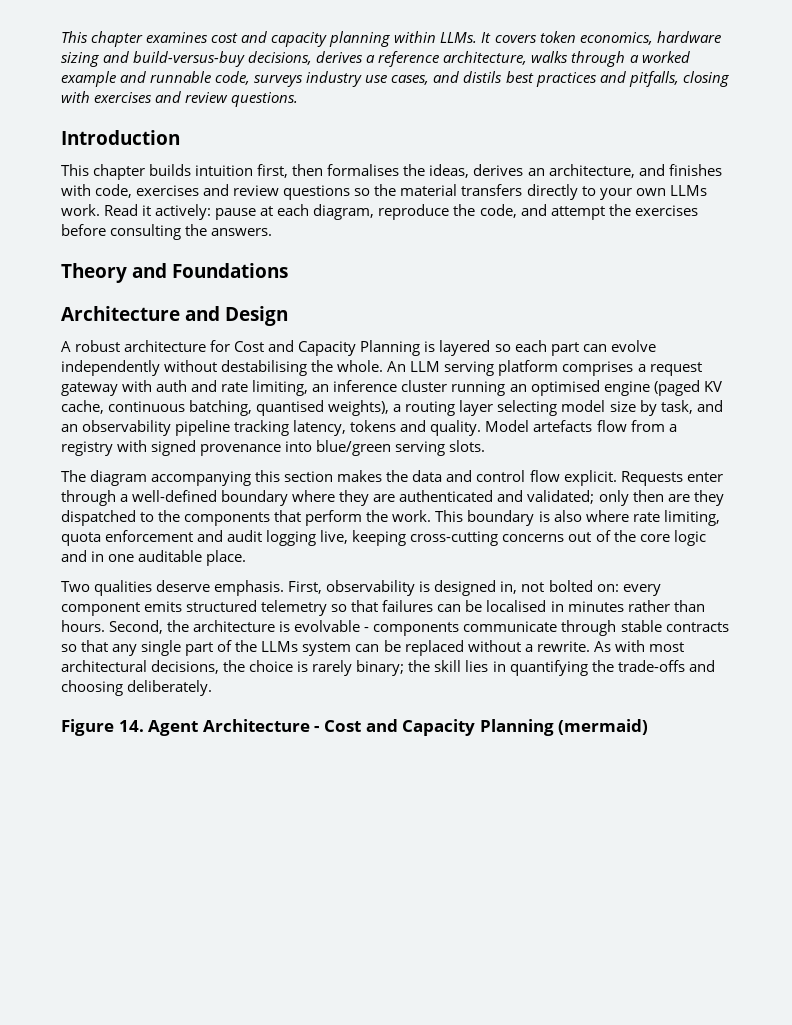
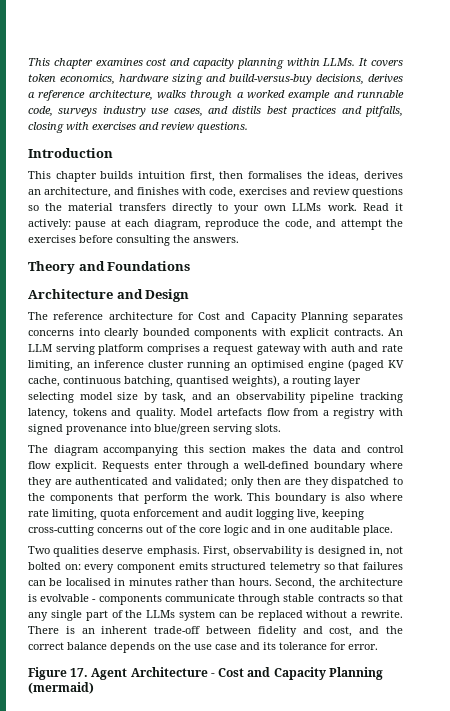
[61,340,121,352] A robust -> [28,312,104,320] The reference
[424,340,656,356] [61,360,384,376] is layered so each part can evolve independently without destabilising the whole. -> [353,312,403,323] [28,328,384,339] separates concerns into clearly bounded components with explicit contracts.
[593,640,684,652] [61,660,715,676] [61,680,213,696] As with most architectural decisions, the choice is rarely binary; the skill lies in quantifying the trade-offs and choosing deliberately. -> [28,626,404,637] [28,642,378,653] There is an inherent trade-off between fidelity and cost, and the correct balance depends on the use case and its tolerance for error.
[118,720,144,732] 14. -> [70,668,89,677] 17.

